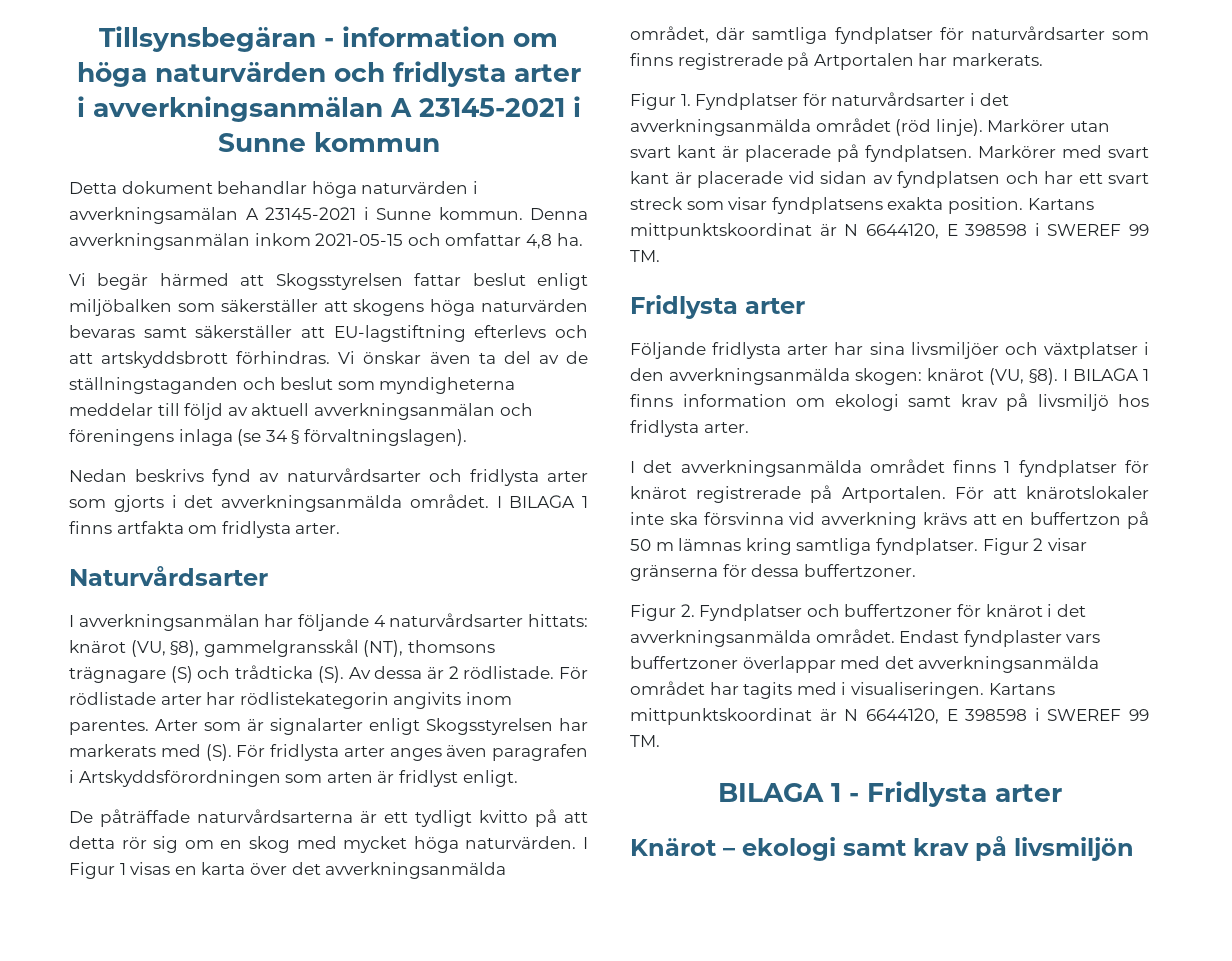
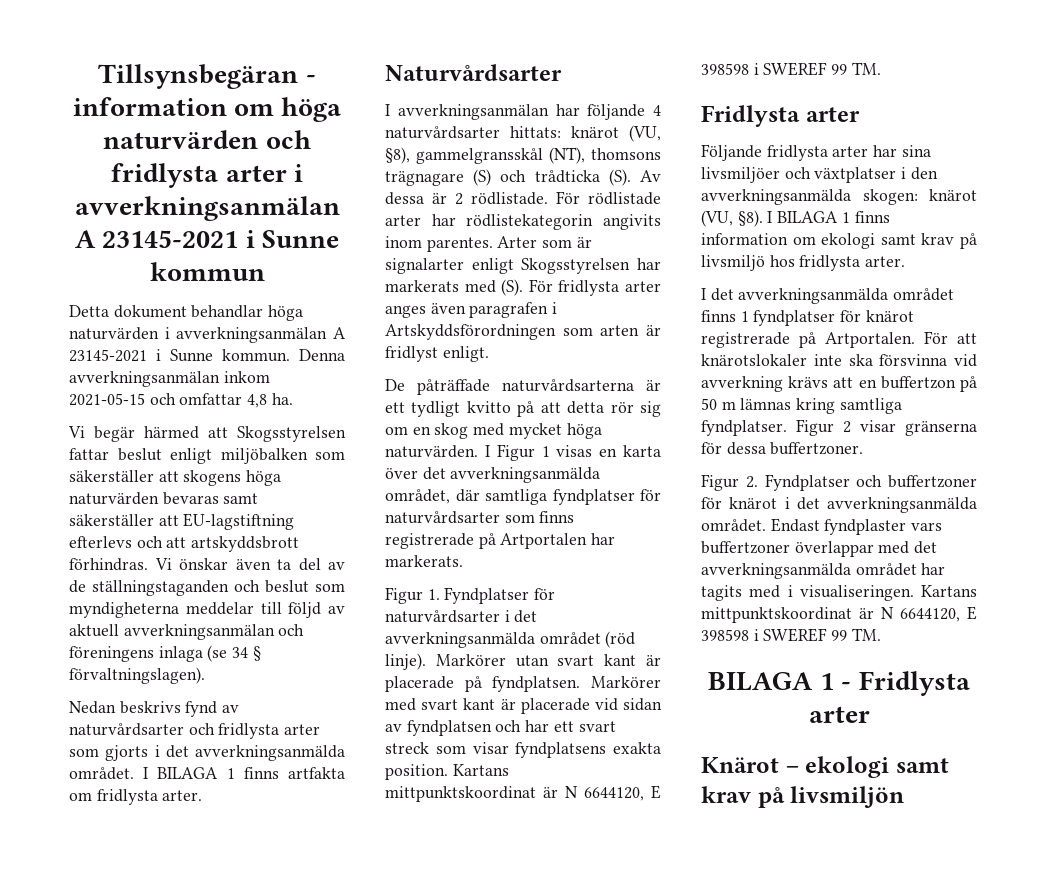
[69,207,238,224] avverkningsamälan -> [176,327,328,343] avverkningsanmälan

